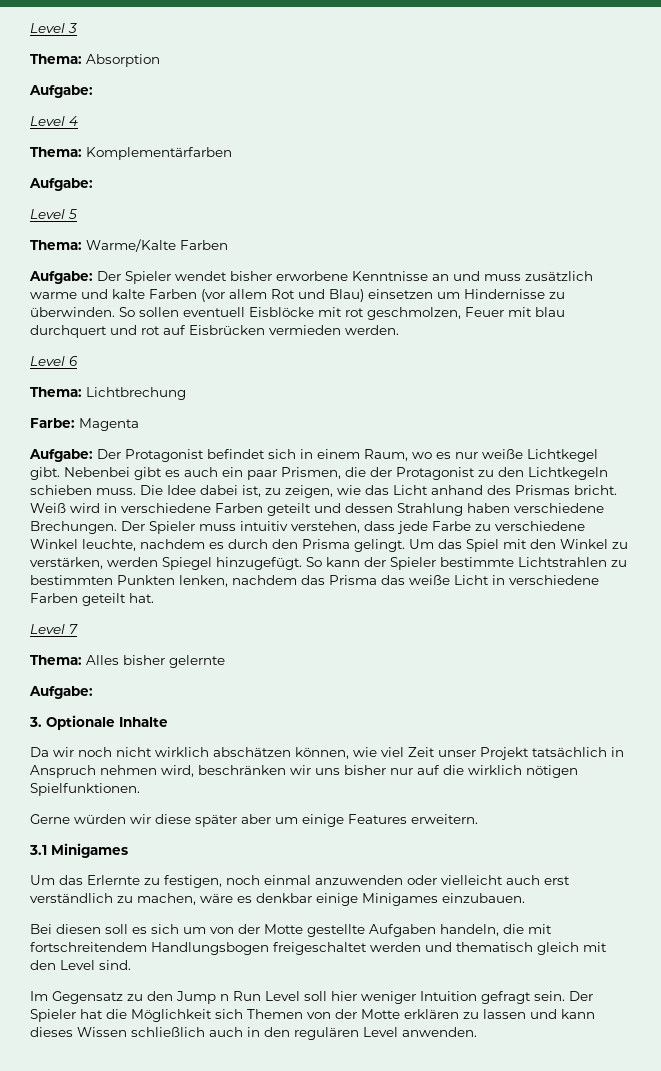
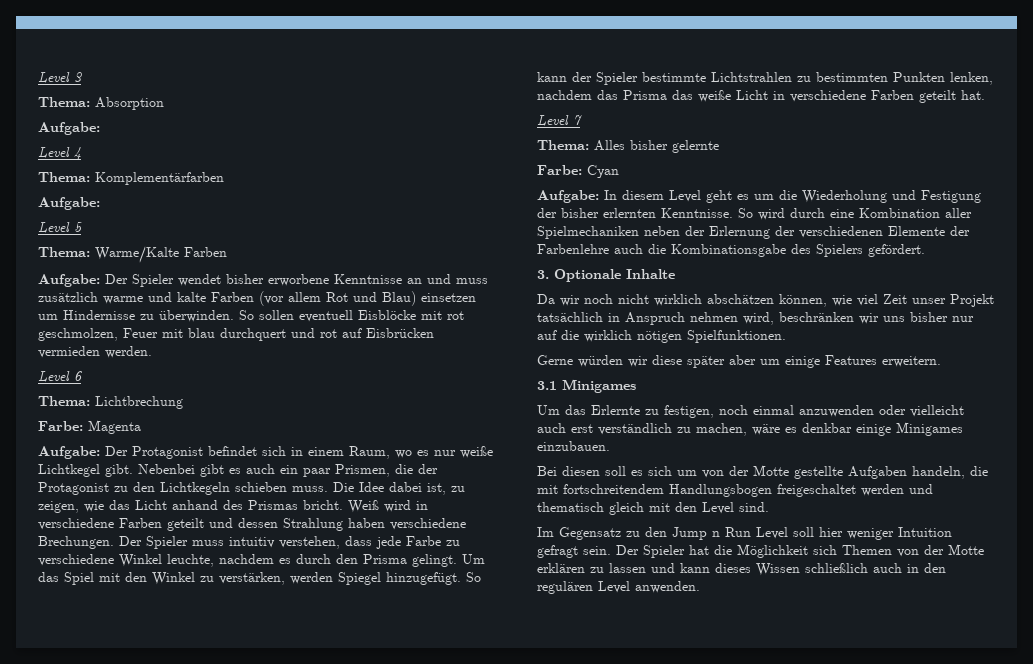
[29,686,93,699] // Aufgabe: -> [537,165,619,178] [537,190,981,203] [537,208,972,220] [537,226,970,239] [537,244,925,257] // Farbe: Cyan // Aufgabe: In diesem Level geht es um die Wiederholung und Festigung der bisher erlernten Kenntnisse. So wird durch eine Kombination aller Spielmechaniken neben der Erlernung der verschiedenen Elemente der Farbenlehre auch die Kombinationsgabe des Spielers gefördert.

